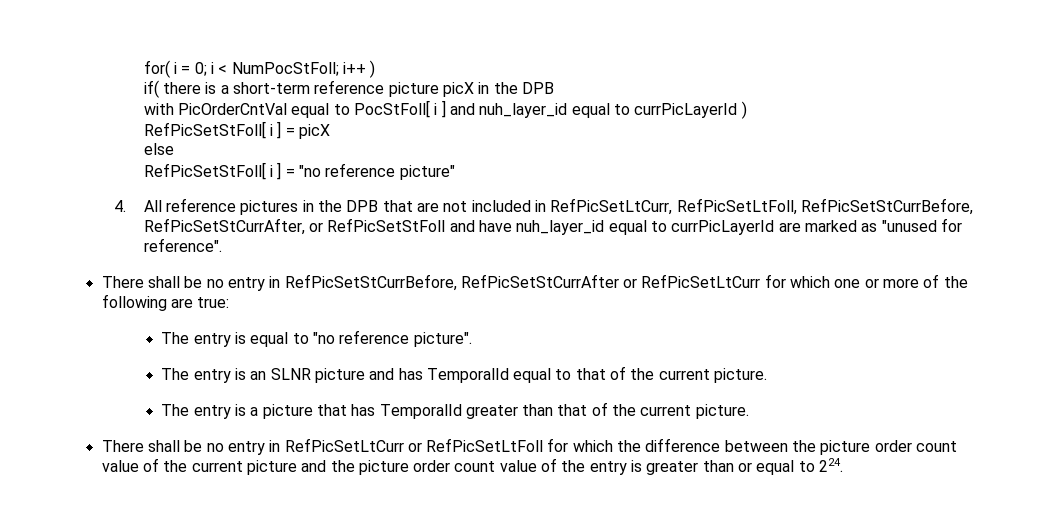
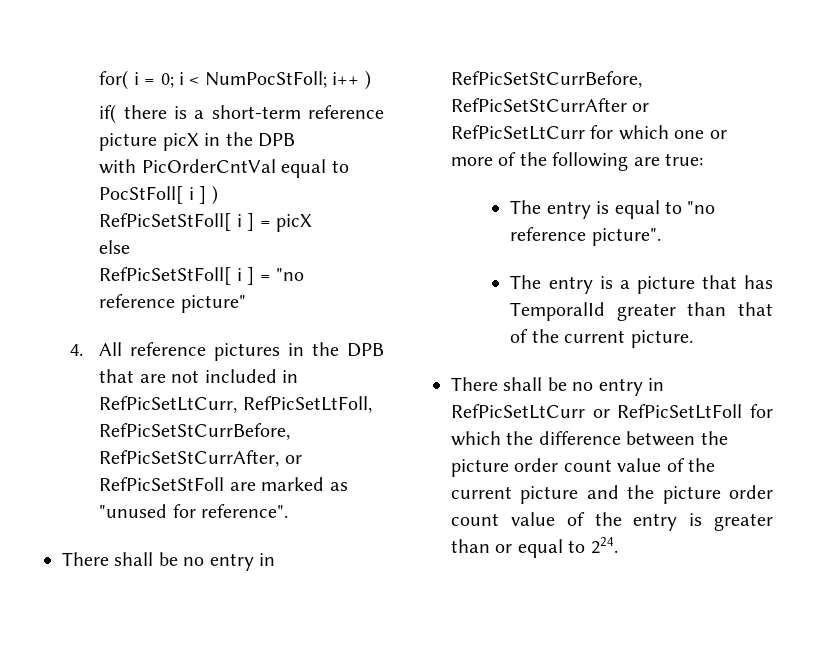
[449,103,738,118] and nuh_layer_id equal to currPicLayerId -> (207, 195) none
[449,220,775,235] and have nuh_layer_id equal to currPicLayerId -> (225, 484) none
[161,366,768,383] // The entry is an SLNR picture and has TemporalId equal to that of the current picture. -> (661, 237) none

